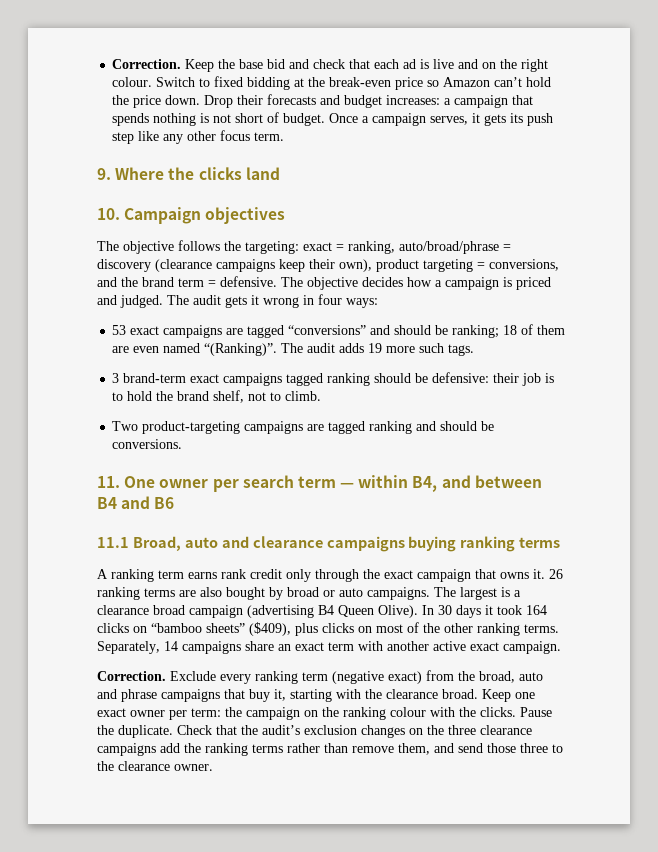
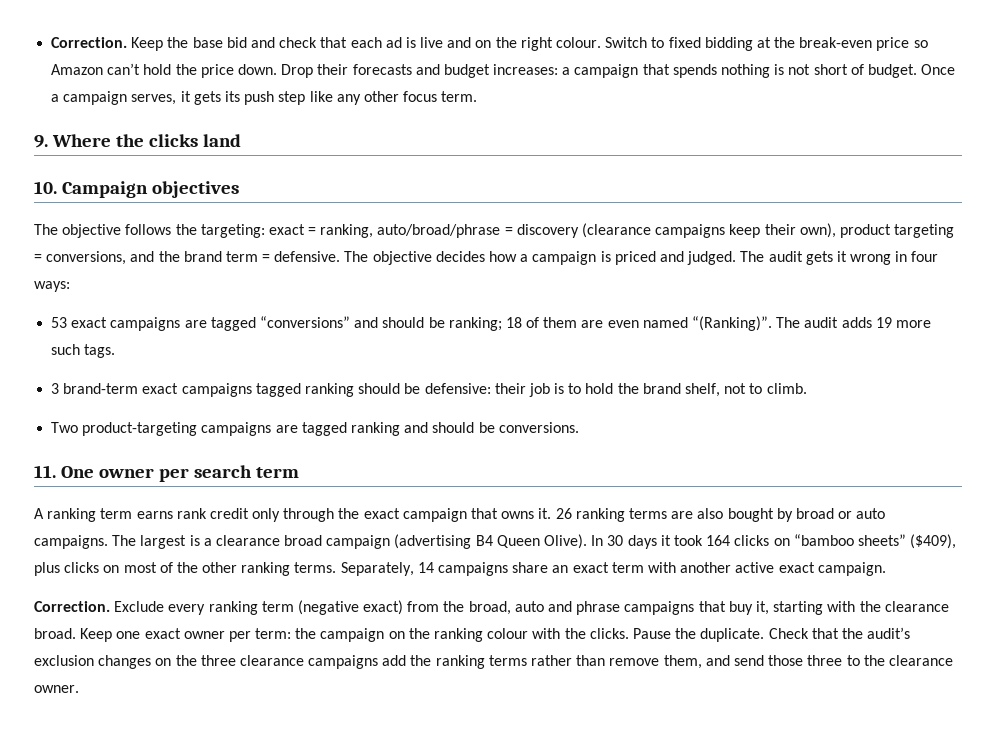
[340,475,542,492] [97,496,175,509] [97,536,561,552] — within B4, and between B4 and B6 // 11.1 Broad, auto and clearance campaigns buying ranking terms -> (299, 472) none

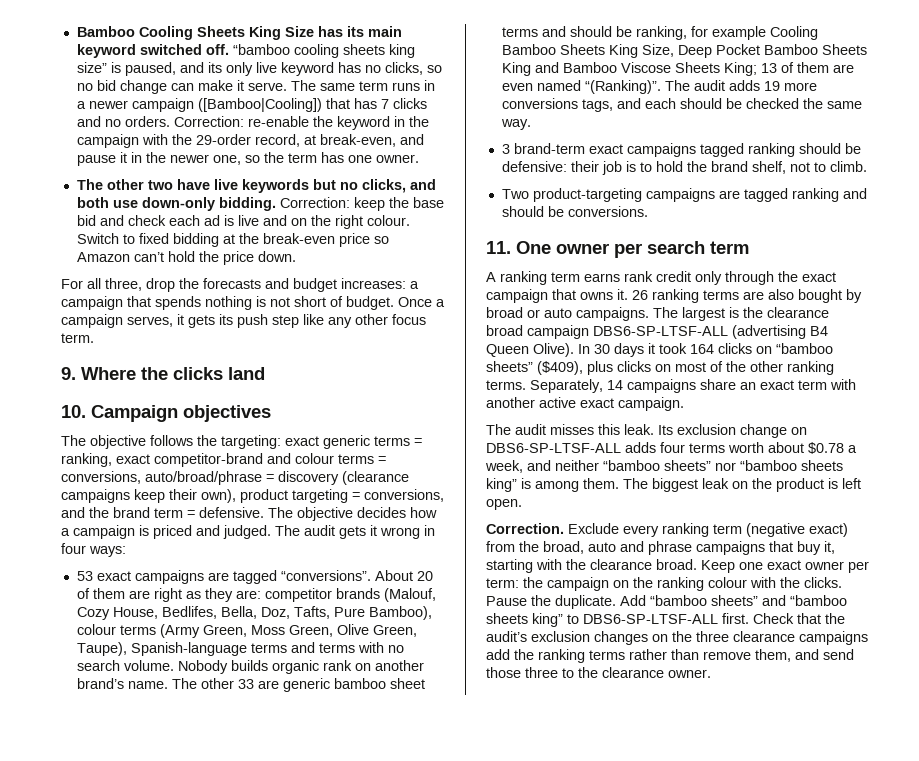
[51,37,164,51] Correction. Keep -> [76,26,402,40] [76,44,415,58] [76,62,442,76] [76,80,435,94] [76,98,427,112] [76,116,429,130] [76,134,424,148] [76,152,419,166] [76,179,436,193] [76,197,385,211] Bamboo Cooling Sheets King Size has its main keyword switched off. “bamboo cooling sheets king size” is paused, and its only live keyword has no clicks, so no bid change can make it serve. The same term runs in a newer campaign ([Bamboo|Cooling]) that has 7 clicks and no orders. Correction: re-enable the keyword in the campaign with the 29-order record, at break-even, and pause it in the newer one, so the term has one owner. // The other two have live keywords but no clicks, and both use down-only bidding. Correction: keep
[320,37,348,48] that -> (166, 220) none
[281,64,349,78] Drop their -> [61,278,199,292] // For all three, drop the
[308,224,374,238] = ranking, -> [323,435,422,449] [61,453,386,467] [61,471,141,484] generic terms = ranking, exact competitor-brand and colour terms = conversions,
[259,316,522,331] “conversions” and should be ranking; 18 -> [280,570,433,581] [76,588,436,602] [76,606,432,620] [76,624,417,638] [76,642,404,656] [76,660,424,674] [76,678,425,692] [501,26,818,40] [501,44,867,58] [501,62,777,76] “conversions”. About 20 of them are right as they are: competitor brands (Malouf, Cozy House, Bedlifes, Bella, Doz, Tafts, Pure Bamboo), colour terms (Army Green, Moss Green, Olive Green, Taupe), Spanish-language terms and terms with no search volume. Nobody builds organic rank on another brand’s name. The other 33 are generic bamboo sheet terms and should be ranking, for example Cooling Bamboo Sheets King Size, Deep Pocket Bamboo Sheets King and Bamboo Viscose Sheets King; 13
[51,344,116,358] such tags. -> [501,98,862,112] [500,119,531,130] conversions tags, and each should be checked the same way.
[203,538,212,546] a -> [743,307,763,318] the
(391, 542) none -> [593,326,728,336] DBS6-SP-LTSF-ALL
(886, 569) none -> [486,424,807,438] [486,442,857,454] [485,460,843,473] [486,478,861,492] [486,499,522,510] // The audit misses this leak. Its exclusion change on DBS6-SP-LTSF-ALL adds four terms worth about $0.78 a week, and neither “bamboo sheets” nor “bamboo sheets king” is among them. The biggest leak on the product is left open.
(765, 635) none -> [620,595,847,606] [486,613,749,627] Add “bamboo sheets” and “bamboo sheets king” to DBS6-SP-LTSF-ALL first.

